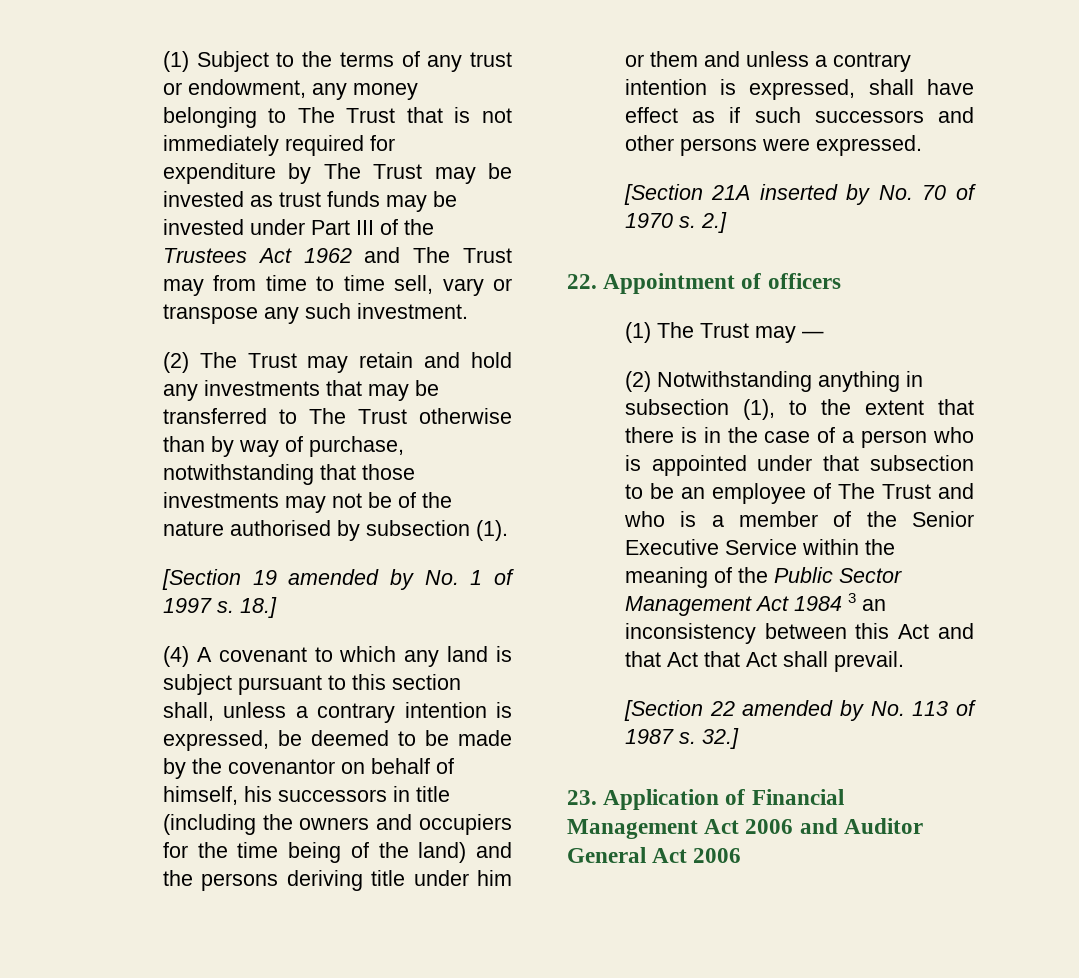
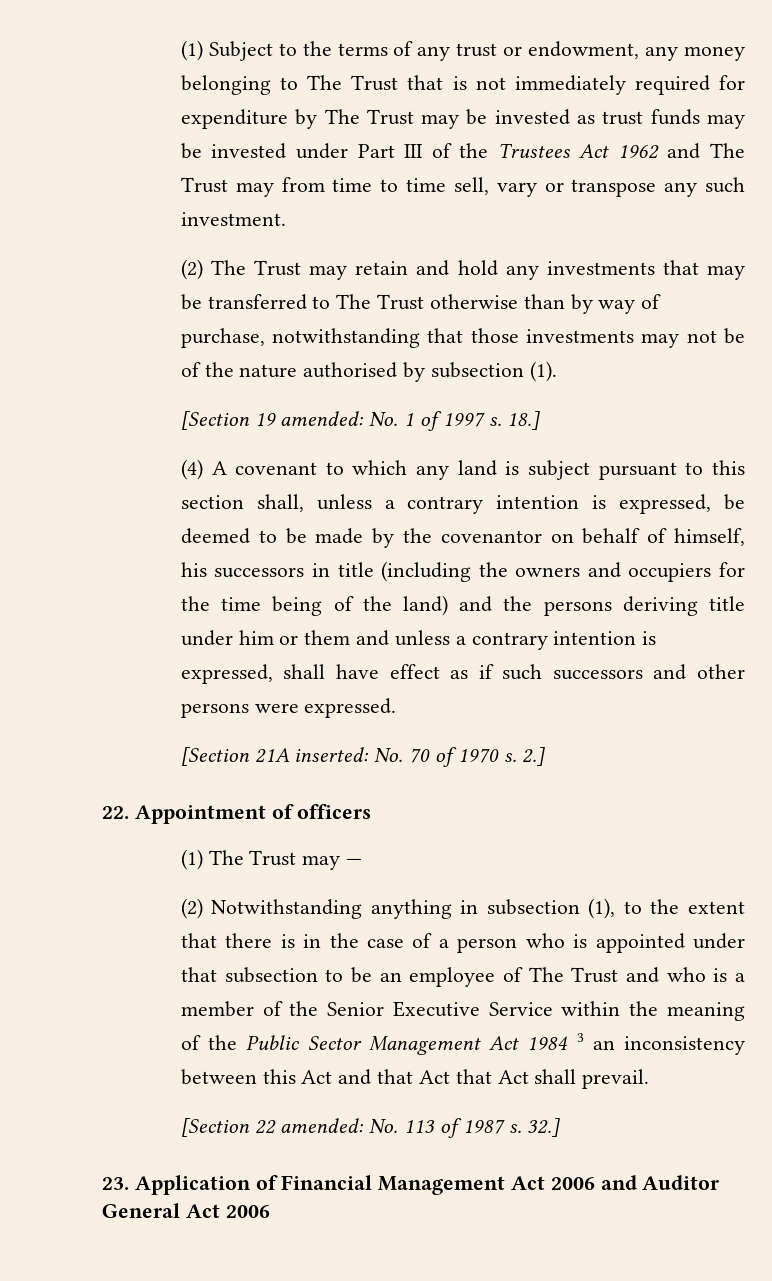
[288,569,414,590] amended by -> [280,411,365,426] amended:
[759,184,871,205] inserted by -> [294,747,370,762] inserted:
[742,700,864,721] amended by -> [280,1118,365,1133] amended:

